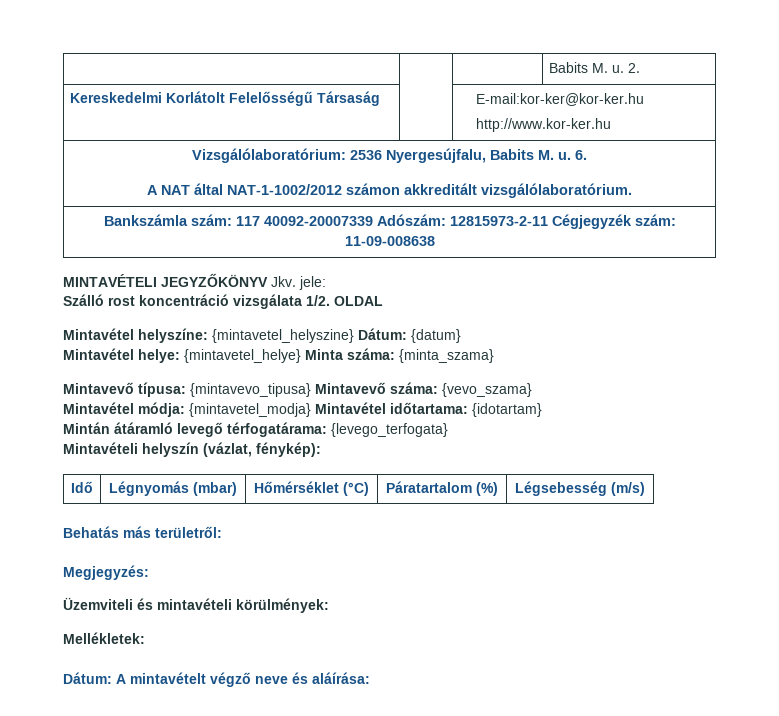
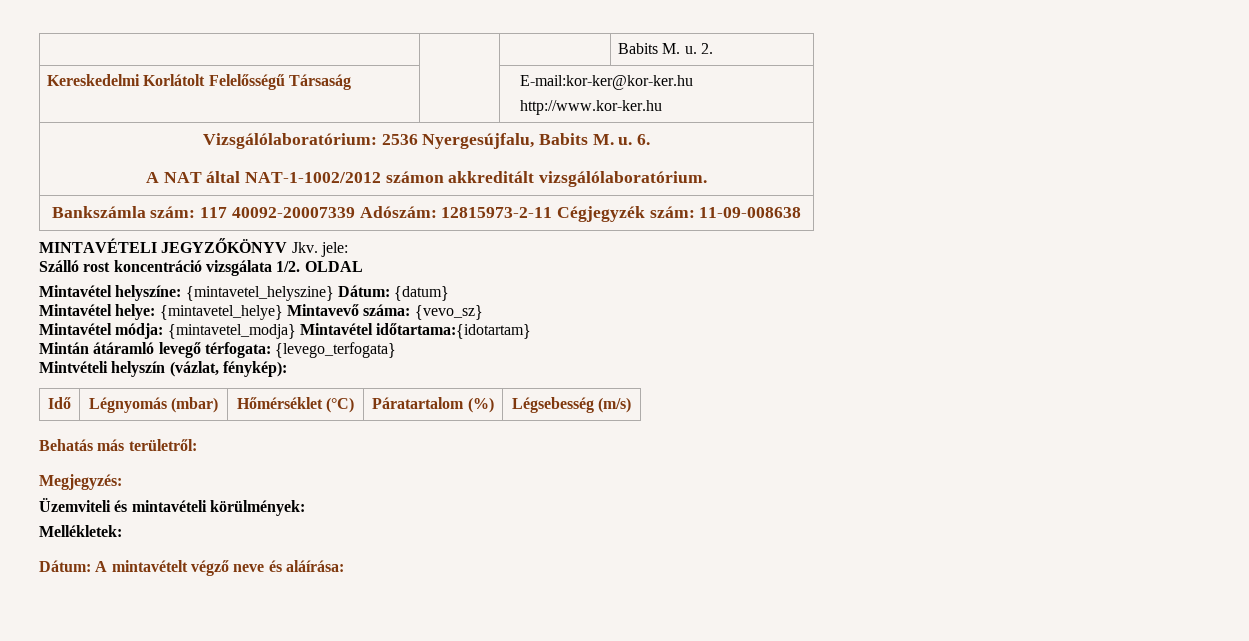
[305,348,494,363] [63,382,311,397] Minta száma: {minta_szama} // Mintavevő típusa: {mintavevo_tipusa} -> (283, 312) none
[442,383,532,397] {vevo_szama} -> [414,305,483,320] {vevo_sz}
[390,402,542,417] időtartama: {idotartam} -> [376,323,532,339] időtartama:{idotartam}
[227,422,327,437] térfogatárama: -> [204,342,271,358] térfogata:
[63,442,138,454] Mintavételi -> [39,361,108,373] Mintvételi

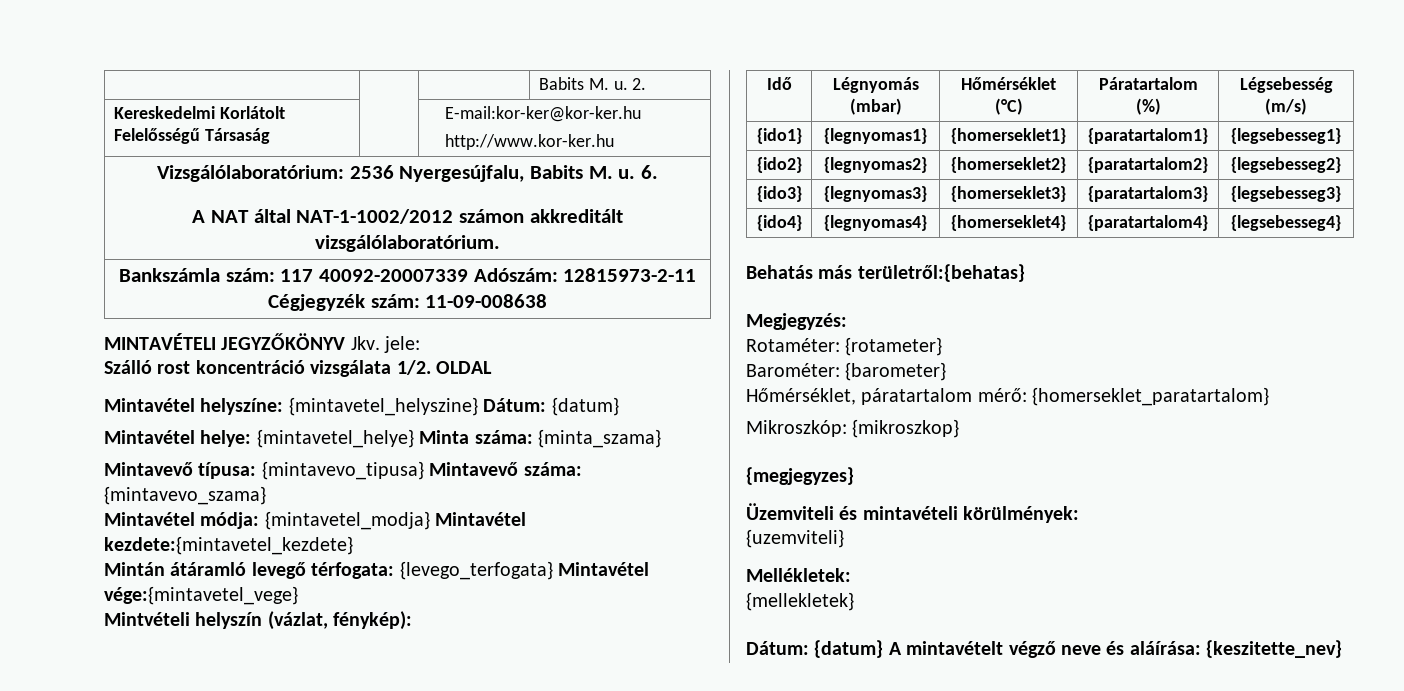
(283, 312) none -> [419,429,661,448] [104,461,424,480] Minta száma: {minta_szama} // Mintavevő típusa: {mintavevo_tipusa}
[414,305,483,320] {vevo_sz} -> [104,486,266,505] {mintavevo_szama}
[376,323,532,339] időtartama:{idotartam} -> [104,536,353,555] kezdete:{mintavetel_kezdete}
(397, 350) none -> [558,562,649,576] [104,586,298,605] Mintavétel vége:{mintavetel_vege}
(632, 405) none -> [756,128,802,144] [824,128,927,144] [951,128,1066,144] [1088,128,1208,144] [1231,128,1341,144] [756,157,802,173] [824,157,927,173] [951,157,1066,173] [1088,157,1208,173] [1231,157,1341,173] [756,186,802,202] [824,186,927,202] [951,186,1066,202] [1088,186,1208,202] [1231,186,1341,202] [756,215,802,231] [824,215,927,231] [951,215,1066,231] [1088,215,1208,231] [1231,215,1341,231] // {ido1} | {legnyomas1} | {homerseklet1} | {paratartalom1} | {legsebesseg1} // {ido2} | {legnyomas2} | {homerseklet2} | {paratartalom2} | {legsebesseg2} // {ido3} | {legnyomas3} | {homerseklet3} | {paratartalom3} | {legsebesseg3} // {ido4} | {legnyomas4} | {homerseklet4} | {paratartalom4} | {legsebesseg4}
[128,439,197,451] területről: -> [857,264,1025,282] területről:{behatas}
(122, 482) none -> [746,337,943,356] [746,362,947,381] [746,387,1270,406] [746,419,960,438] [746,467,854,485] // Rotaméter: {rotameter} // Barométer: {barometer} // Hőmérséklet, páratartalom mérő: {homerseklet_paratartalom} // Mikroszkóp: {mikroszkop} // {megjegyzes}
(305, 508) none -> [746,529,844,548] // {uzemviteli}
[39,560,91,572] // Dátum: -> [746,592,854,611] [746,640,884,658] // {mellekletek} // Dátum: {datum}
(344, 566) none -> [1206,640,1343,658] {keszitette_nev}

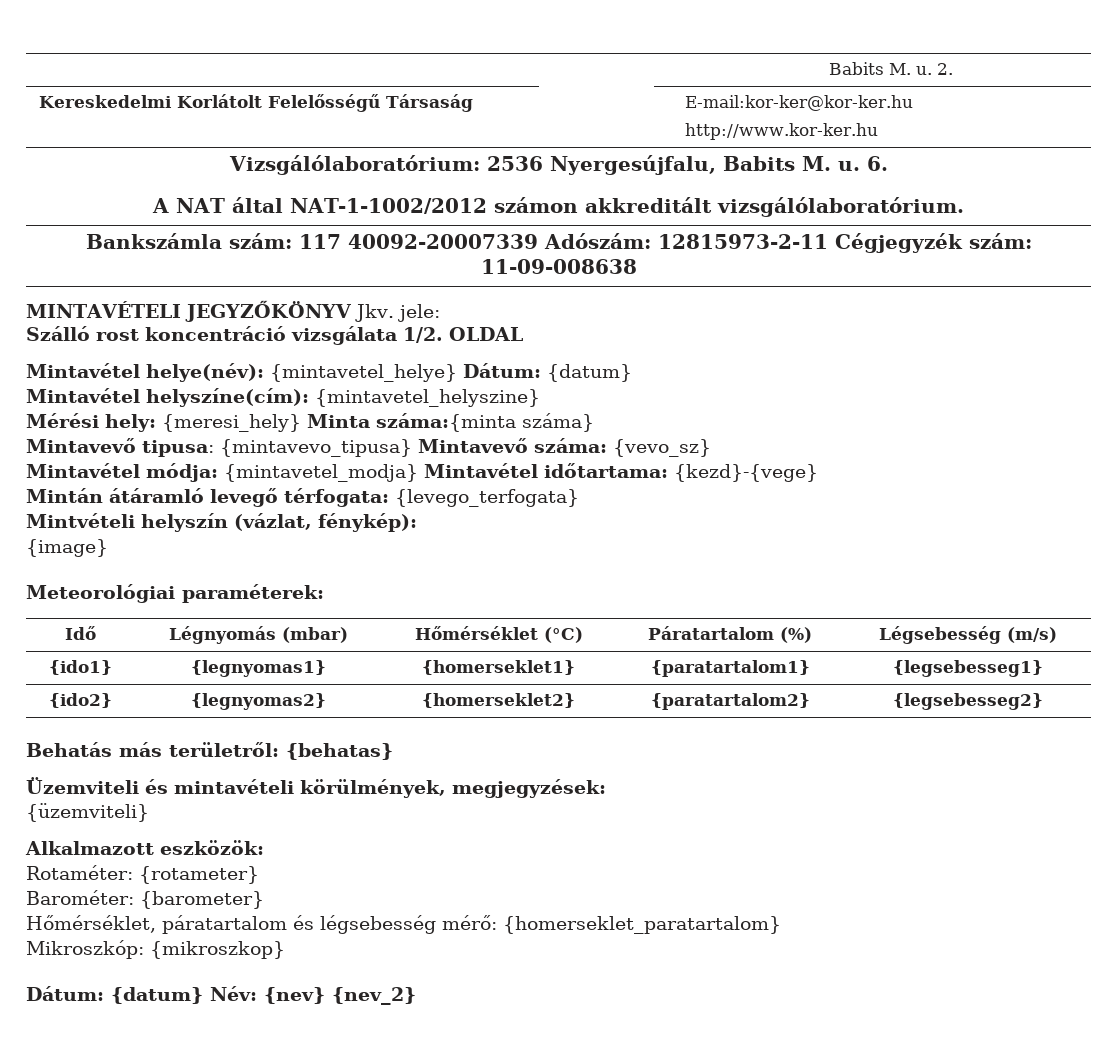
[200,397,478,416] helyszíne: {mintavetel_helyszine} -> [146,363,457,382] helye(név): {mintavetel_helye}
[200,429,661,448] [104,462,257,479] helye: {mintavetel_helye} Minta száma: {minta_szama} // Mintavevő típusa: -> [146,388,540,407] [26,413,594,432] [26,438,214,457] helyszíne(cím): {mintavetel_helyszine} // Mérési hely: {meresi_hely} Minta száma:{minta száma} // Mintavevő tipusa:
[104,486,266,505] {mintavevo_szama} -> [613,439,711,457] {vevo_sz}
[104,536,353,555] kezdete:{mintavetel_kezdete} -> [544,463,818,482] időtartama: {kezd}-{vege}
[558,562,649,576] [104,586,298,605] Mintavétel vége:{mintavetel_vege} -> (579, 498) none
(413, 620) none -> [26,539,108,557] [26,584,324,603] // {image} // Meteorológiai paraméterek:
[756,186,802,202] [824,186,927,202] [951,186,1066,202] [1088,186,1208,202] [1231,186,1341,202] [756,215,802,231] [824,215,927,231] [951,215,1066,231] [1088,215,1208,231] [1231,215,1341,231] [746,264,1025,282] [746,313,847,330] // {ido3} | {legnyomas3} | {homerseklet3} | {paratartalom3} | {legsebesseg3} // {ido4} | {legnyomas4} | {homerseklet4} | {paratartalom4} | {legsebesseg4} // Behatás más területről:{behatas} // Megjegyzés: -> [26,742,393,760] [26,777,606,798] [26,803,149,822] [25,840,264,855] // Behatás más területről: {behatas} // Üzemviteli és mintavételi körülmények, megjegyzések: // {üzemviteli} // Alkalmazott eszközök:
(973, 396) none -> [293,915,436,934] és légsebesség
[746,467,854,485] [746,503,1080,523] [746,529,844,548] [746,568,851,582] [746,592,854,611] [746,640,1343,658] {megjegyzes} // Üzemviteli és mintavételi körülmények: // {uzemviteli} // Mellékletek: // {mellekletek} // Dátum: {datum} A mintavételt végző neve és aláírása: {keszitette_nev} -> [26,986,416,1005] Dátum: {datum} Név: {nev} {nev_2}

